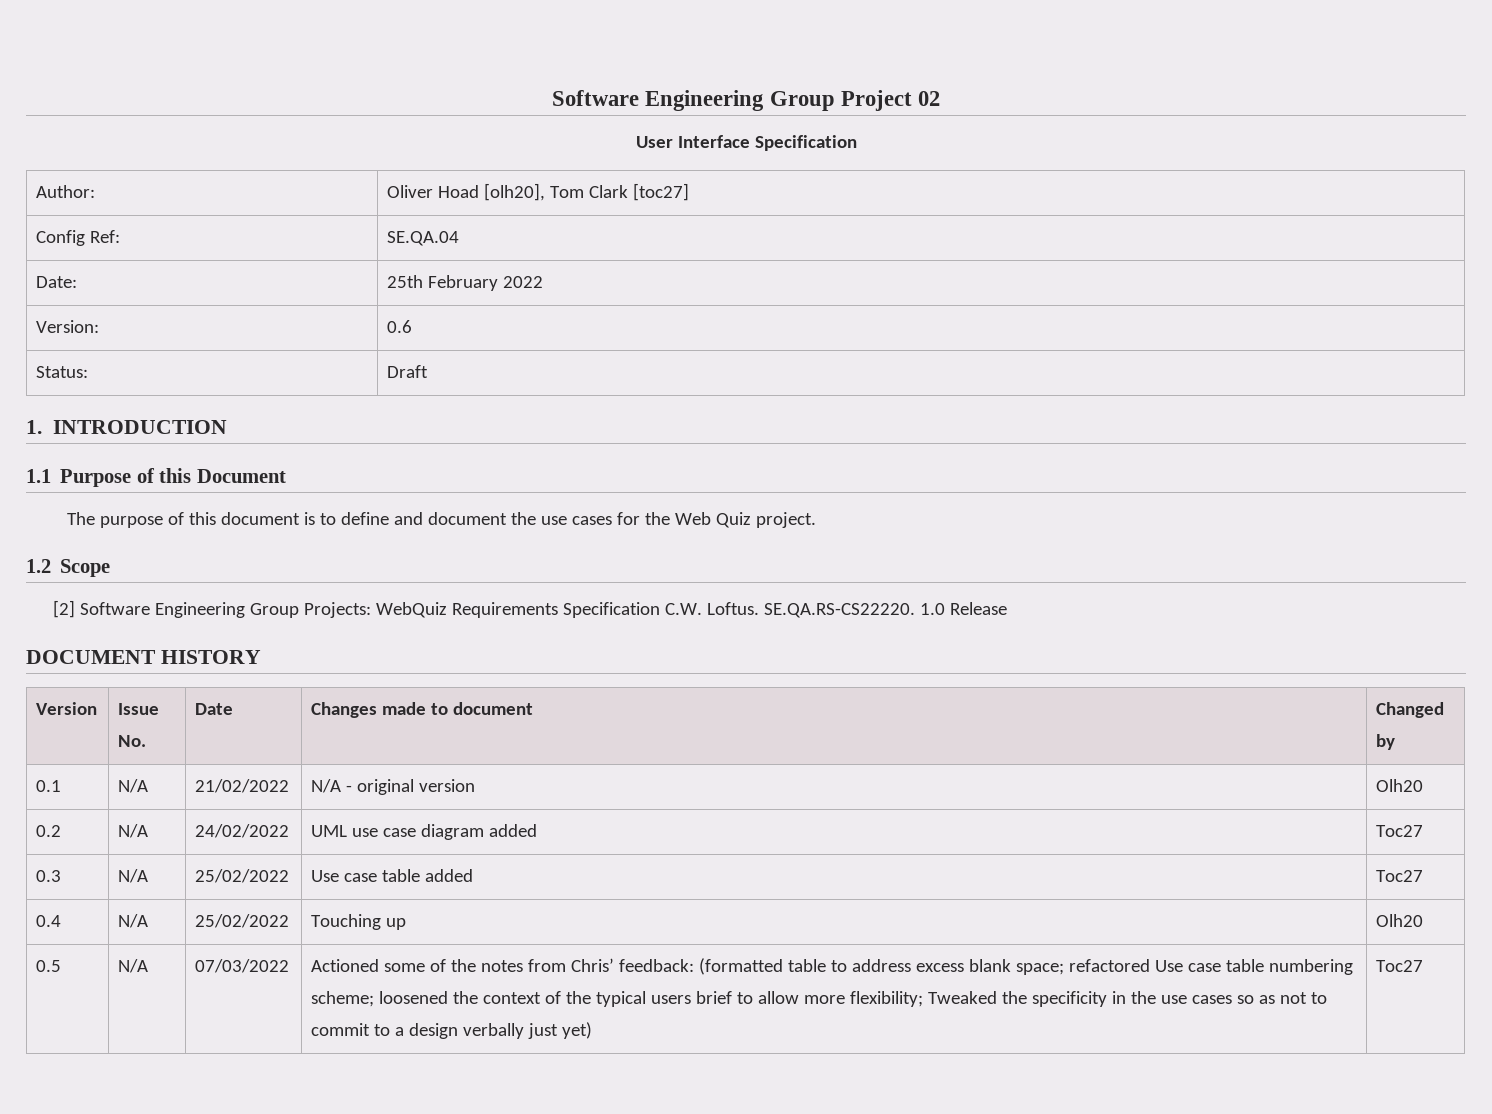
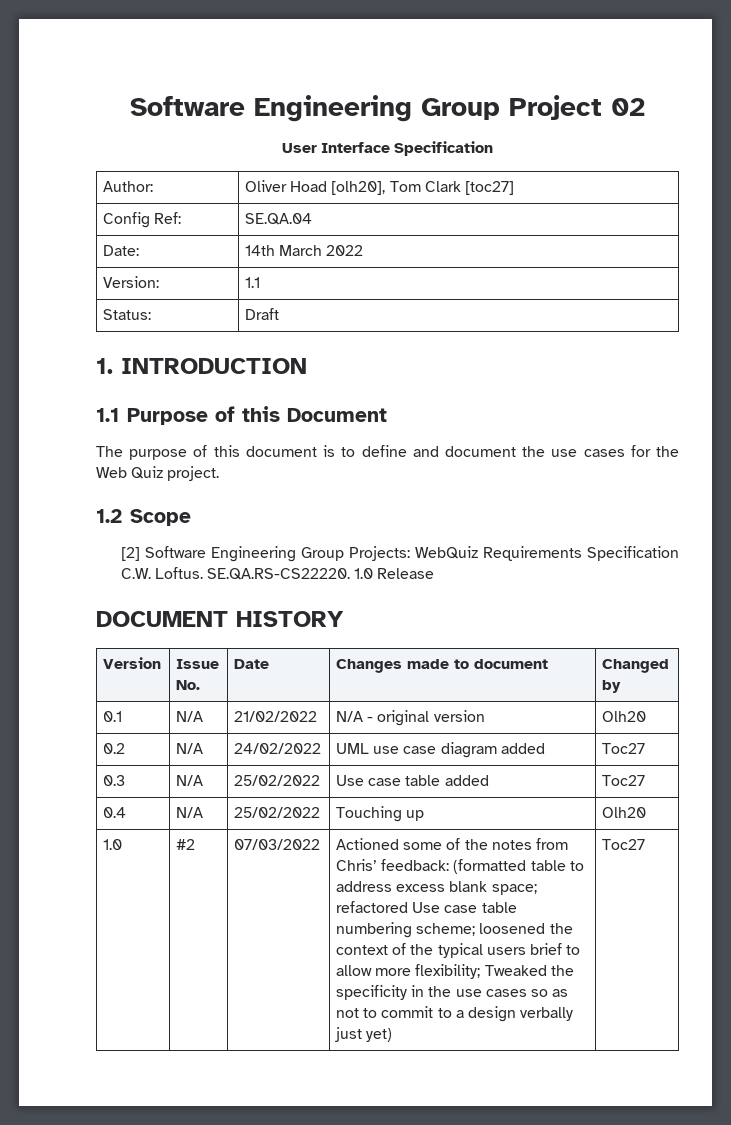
[387,275,499,291] 25th February -> [245,245,323,256] 14th March
[387,320,413,333] 0.6 -> [245,277,261,288] 1.1
[36,960,62,972] [118,959,149,973] 0.5 | N/A -> [103,839,123,850] [176,839,196,850] 1.0 | #2

